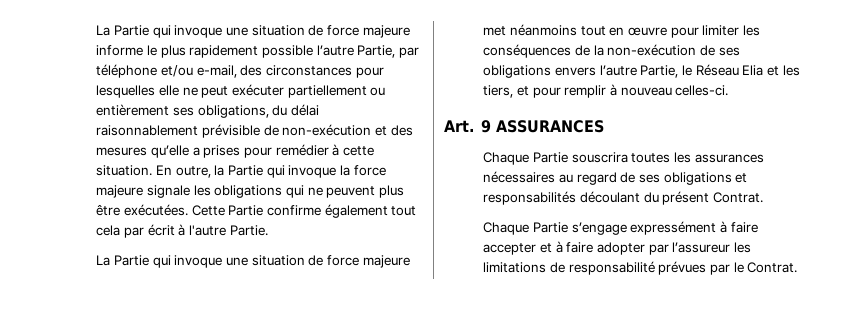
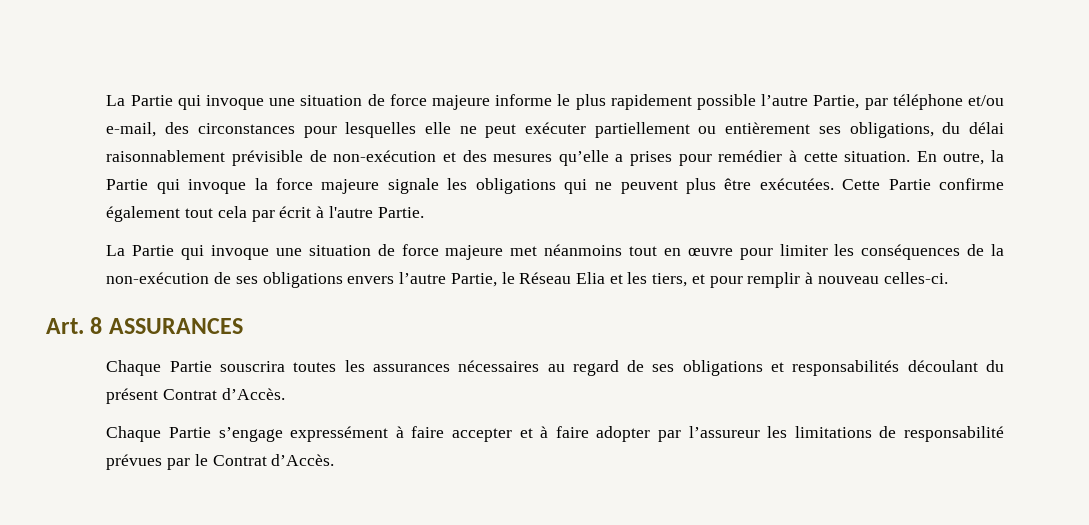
[480,120,491,133] 9 -> [90,317,103,334] 8
[712,192,763,203] Contrat. -> [163,388,285,400] Contrat d’Accès.
[747,262,798,273] Contrat. -> [212,454,335,466] Contrat d’Accès.

